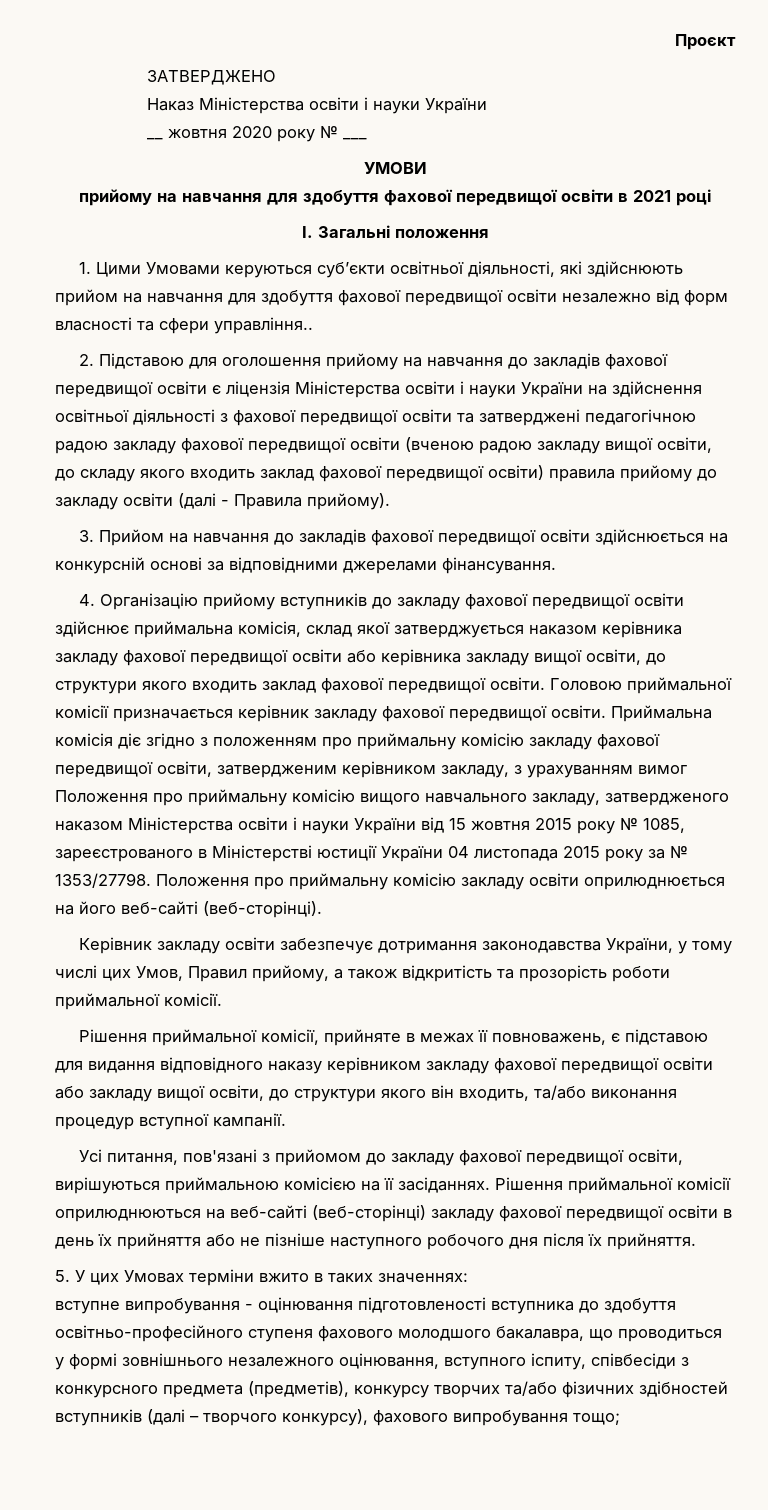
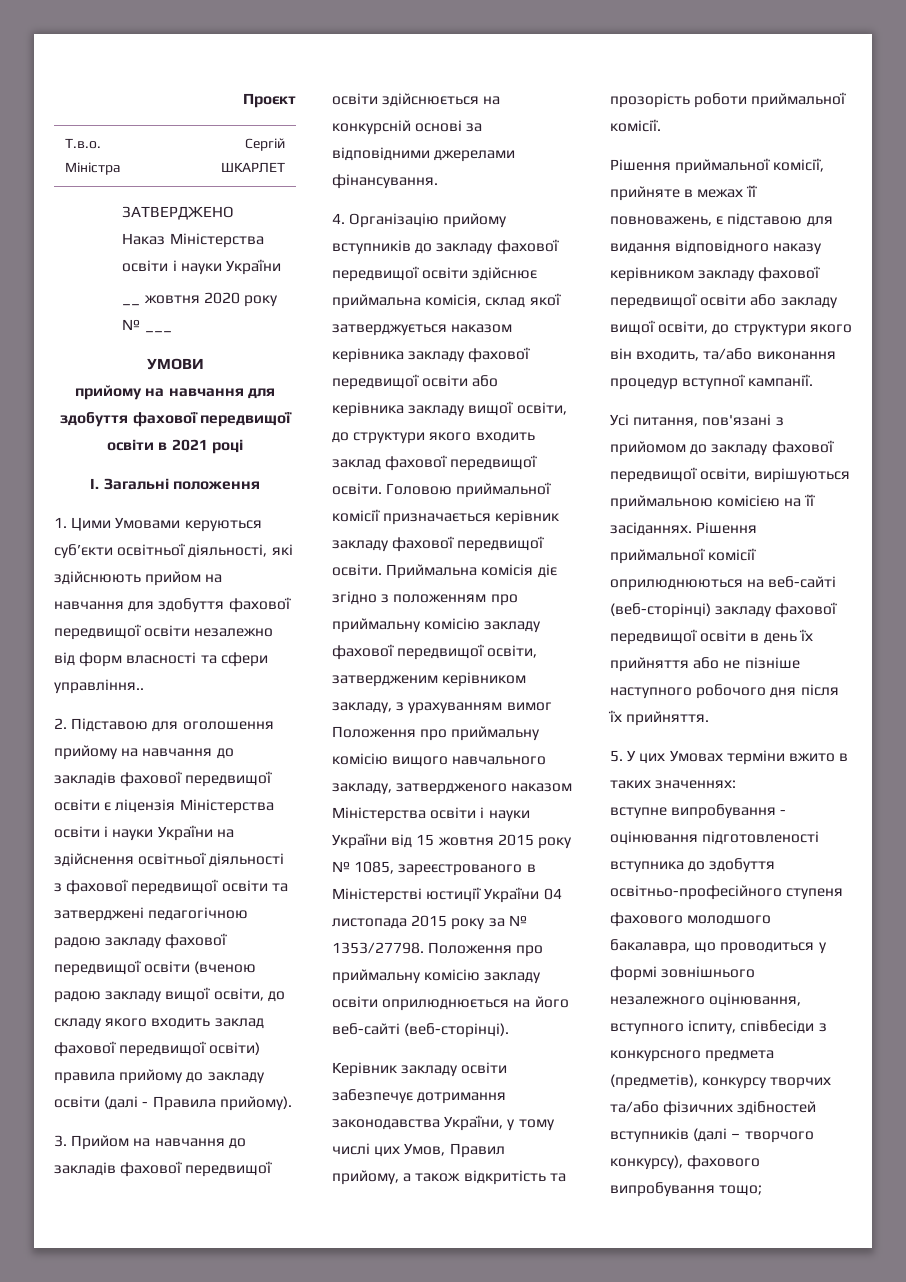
(736, 42) none -> [65,138,102,149] [65,162,122,175] [244,138,285,151] [220,162,285,172] // Т.в.о. Міністра | Сергій ШКАРЛЕТ

